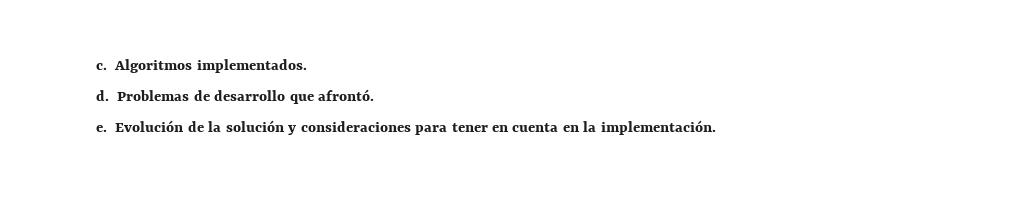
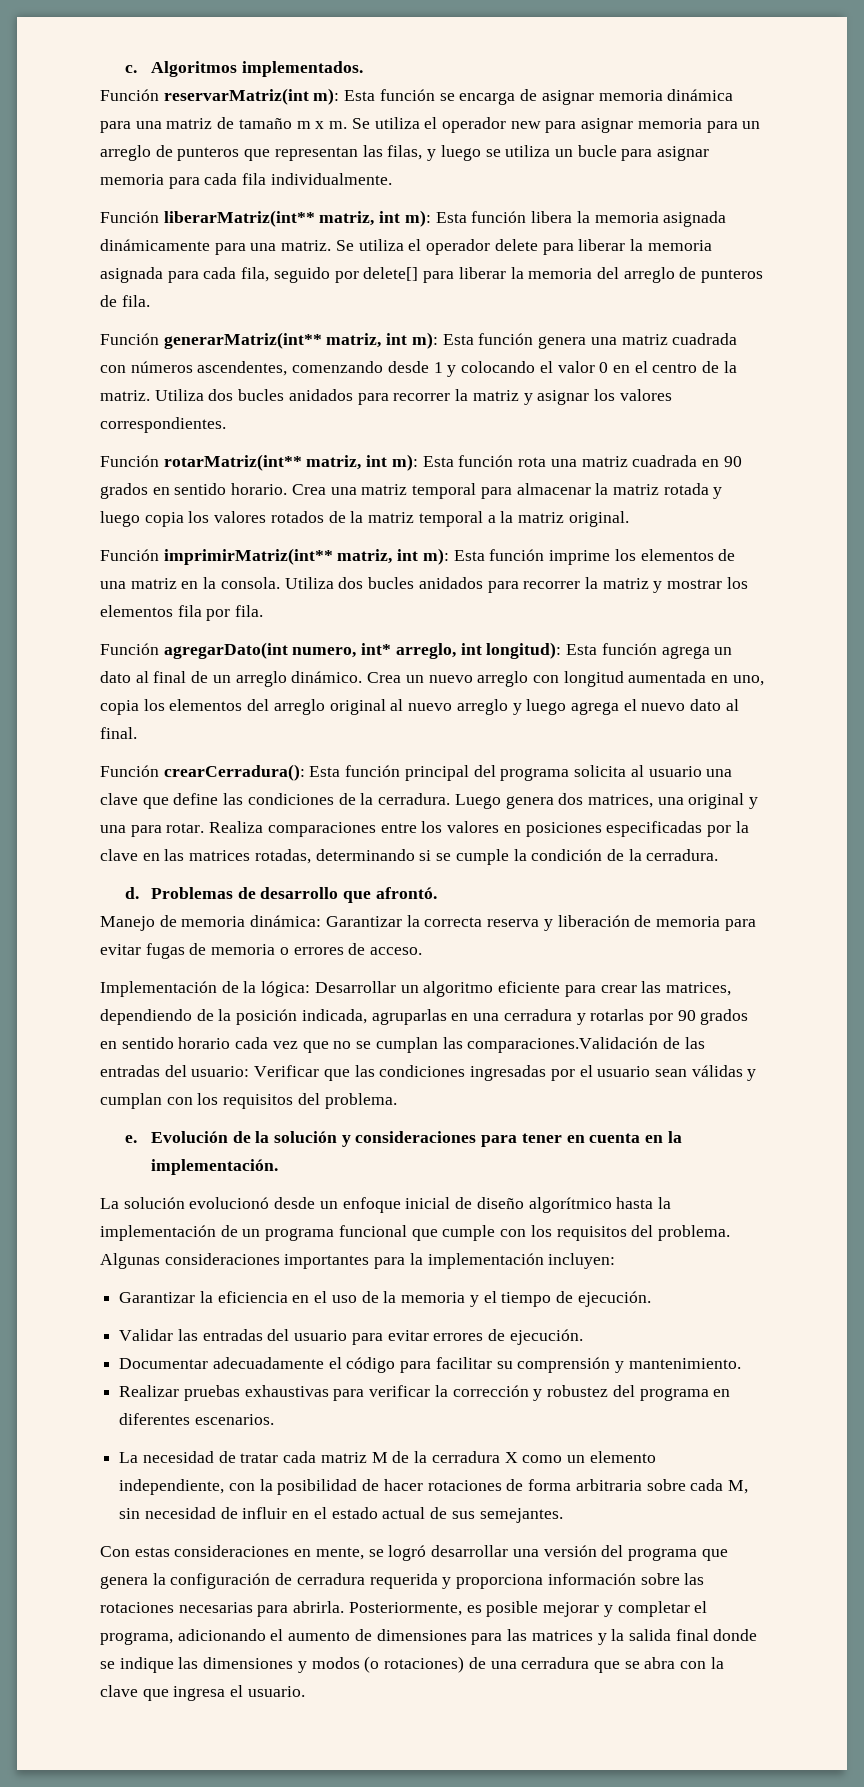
(307, 66) none -> [100,88,734,105] [100,117,761,133] [100,145,710,161] [100,173,392,189] [100,210,727,227] [100,239,712,255] [100,267,764,283] [100,295,150,307] [100,332,738,349] [100,361,737,377] [100,389,672,405] [100,417,226,433] [100,454,742,471] [100,483,723,499] [100,511,629,527] [100,548,736,565] [100,577,748,593] [100,605,264,621] [100,642,733,659] [100,671,764,687] [100,699,739,715] [100,727,137,739] [100,764,733,781] [100,793,759,809] [100,821,749,837] [100,849,719,865] // Función reservarMatriz(int m): Esta función se encarga de asignar memoria dinámica para una matriz de tamaño m x m. Se utiliza el operador new para asignar memoria para un arreglo de punteros que representan las filas, y luego se utiliza un bucle para asignar memoria para cada fila individualmente. // Función liberarMatriz(int** matriz, int m): Esta función libera la memoria asignada dinámicamente para una matriz. Se utiliza el operador delete para liberar la memoria asignada para cada fila, seguido por delete[] para liberar la memoria del arreglo de punteros de fila. // Función generarMatriz(int** matriz, int m): Esta función genera una matriz cuadrada con números ascendentes, comenzando desde 1 y colocando el valor 0 en el centro de la matriz. Utiliza dos bucles anidados para recorrer la matriz y asignar los valores correspondientes. // Función rotarMatriz(int** matriz, int m): Esta función rota una matriz cuadrada en 90 grados en sentido horario. Crea una matriz temporal para almacenar la matriz rotada y luego copia los valores rotados de la matriz temporal a la matriz original. // Función imprimirMatriz(int** matriz, int m): Esta función imprime los elementos de una matriz en la consola. Utiliza dos bucles anidados para recorrer la matriz y mostrar los elementos fila por fila. // Función agregarDato(int numero, int* arreglo, int longitud): Esta función agrega un dato al final de un arreglo dinámico. Crea un nuevo arreglo con longitud aumentada en uno, copia los elementos del arreglo original al nuevo arreglo y luego agrega el nuevo dato al final. // Función crearCerradura(): Esta función principal del programa solicita al usuario una clave que define las condiciones de la cerradura. Luego genera dos matrices, una original y una para rotar. Realiza comparaciones entre los valores en posiciones especificadas por la clave en las matrices rotadas, determinando si se cumple la condición de la cerradura.
(375, 95) none -> [100,915,756,931] [100,943,423,959] [100,981,731,997] [100,1009,749,1025] [100,1037,705,1053] [100,1065,757,1081] [100,1093,397,1109] // Manejo de memoria dinámica: Garantizar la correcta reserva y liberación de memoria para evitar fugas de memoria o errores de acceso. // Implementación de la lógica: Desarrollar un algoritmo eficiente para crear las matrices, dependiendo de la posición indicada, agruparlas en una cerradura y rotarlas por 90 grados en sentido horario cada vez que no se cumplan las comparaciones.Validación de las entradas del usuario: Verificar que las condiciones ingresadas por el usuario sean válidas y cumplan con los requisitos del problema.
(716, 127) none -> [100,1197,671,1213] [100,1225,730,1241] [100,1253,616,1269] [119,1291,651,1307] [119,1329,583,1345] [119,1357,741,1373] [119,1385,731,1401] [119,1413,274,1425] [119,1451,656,1463] [119,1479,748,1495] [119,1507,563,1523] [100,1545,728,1561] [100,1573,705,1589] [100,1601,708,1617] [100,1629,758,1645] [100,1656,724,1673] [100,1685,305,1701] // La solución evolucionó desde un enfoque inicial de diseño algorítmico hasta la implementación de un programa funcional que cumple con los requisitos del problema. Algunas consideraciones importantes para la implementación incluyen: // Garantizar la eficiencia en el uso de la memoria y el tiempo de ejecución. // Validar las entradas del usuario para evitar errores de ejecución. // Documentar adecuadamente el código para facilitar su comprensión y mantenimiento. // Realizar pruebas exhaustivas para verificar la corrección y robustez del programa en diferentes escenarios. // La necesidad de tratar cada matriz M de la cerradura X como un elemento independiente, con la posibilidad de hacer rotaciones de forma arbitraria sobre cada M, sin necesidad de influir en el estado actual de sus semejantes. // Con estas consideraciones en mente, se logró desarrollar una versión del programa que genera la configuración de cerradura requerida y proporciona información sobre las rotaciones necesarias para abrirla. Posteriormente, es posible mejorar y completar el programa, adicionando el aumento de dimensiones para las matrices y la salida final donde se indique las dimensiones y modos (o rotaciones) de una cerradura que se abra con la clave que ingresa el usuario.

